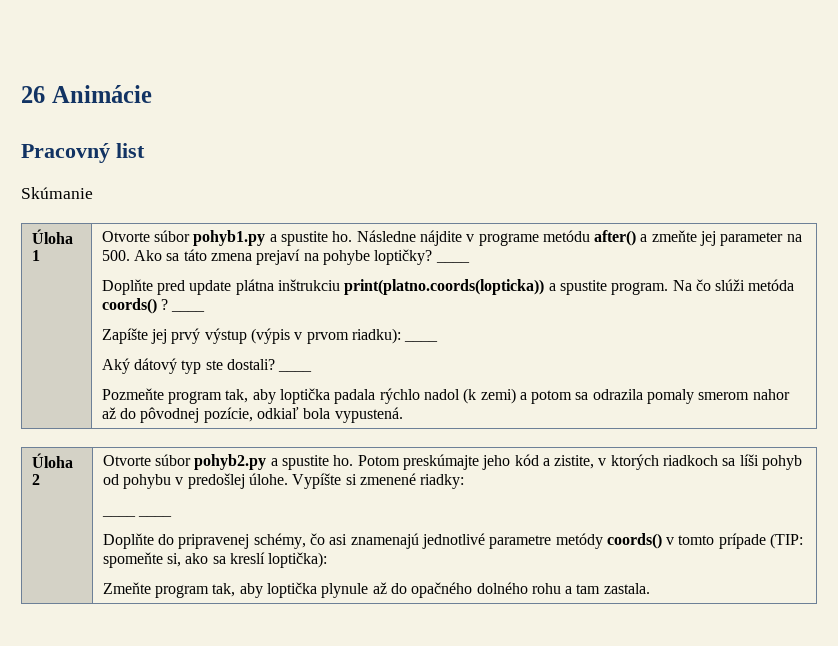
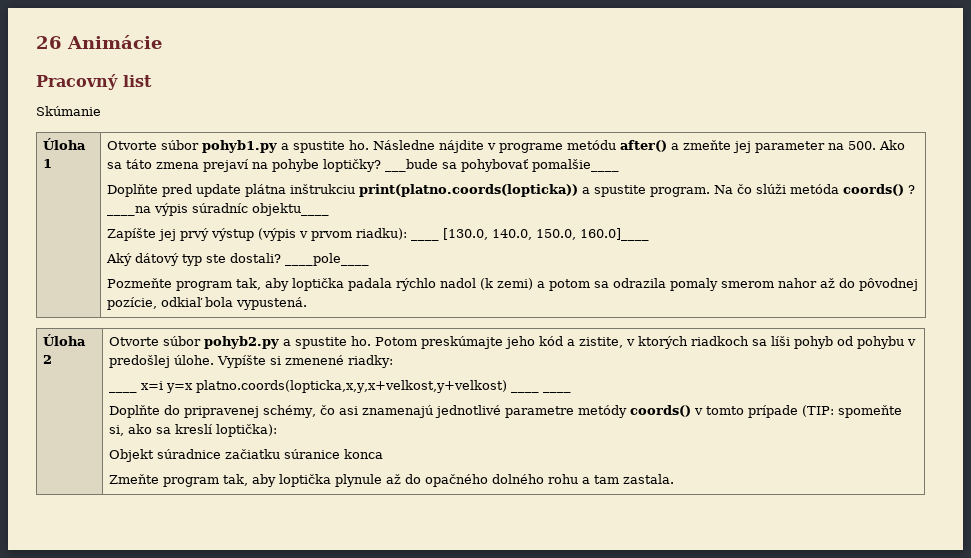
[435,261,470,263] ____ -> [385,159,620,172] ___bude sa pohybovať pomalšie____
[171,310,206,312] ____ -> [107,203,330,216] ____na výpis súradníc objektu____
(439, 341) none -> [443,228,650,241] [130.0, 140.0, 150.0, 160.0]____
[278,370,313,372] ____ -> [285,253,370,266] ____pole____
(136, 516) none -> [141,380,540,393] x=i y=x platno.coords(lopticka,x,y,x+velkost,y+velkost) ____
(328, 560) none -> [109,449,384,462] // Objekt súradnice začiatku súranice konca

